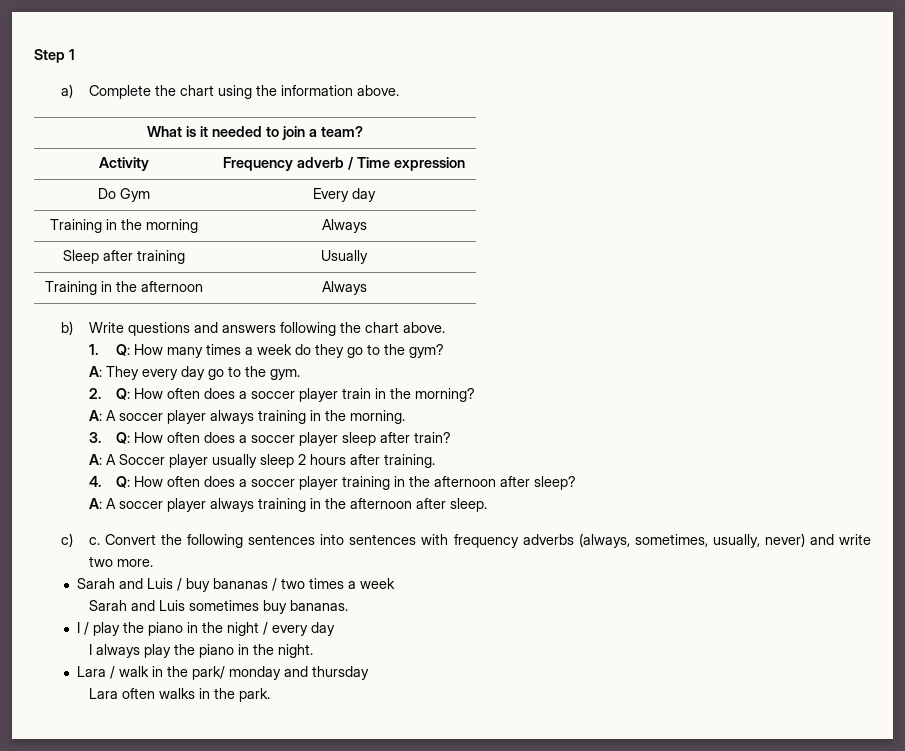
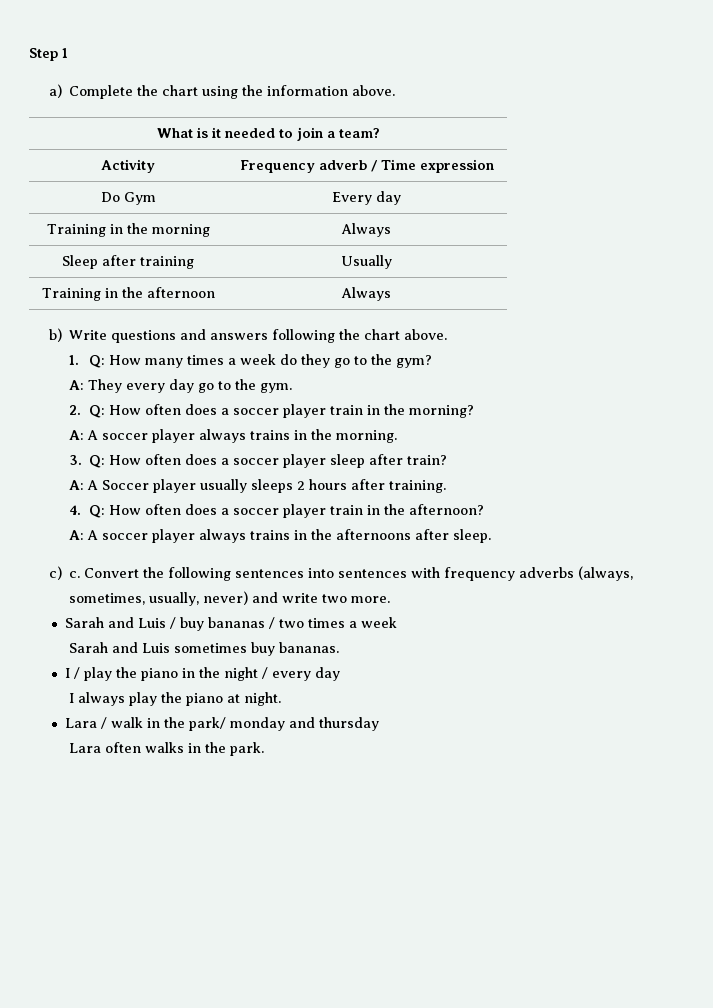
[257,410,306,424] training -> [249,430,290,440] trains
[259,454,294,468] sleep -> [250,479,293,493] sleeps
[342,476,577,490] [88,498,412,512] training in the afternoon after sleep? // A: A soccer player always training in the afternoon -> [329,504,484,515] [68,529,411,543] train in the afternoon? // A: A soccer player always trains in the afternoons
[237,644,274,655] in the -> [226,694,240,703] at

